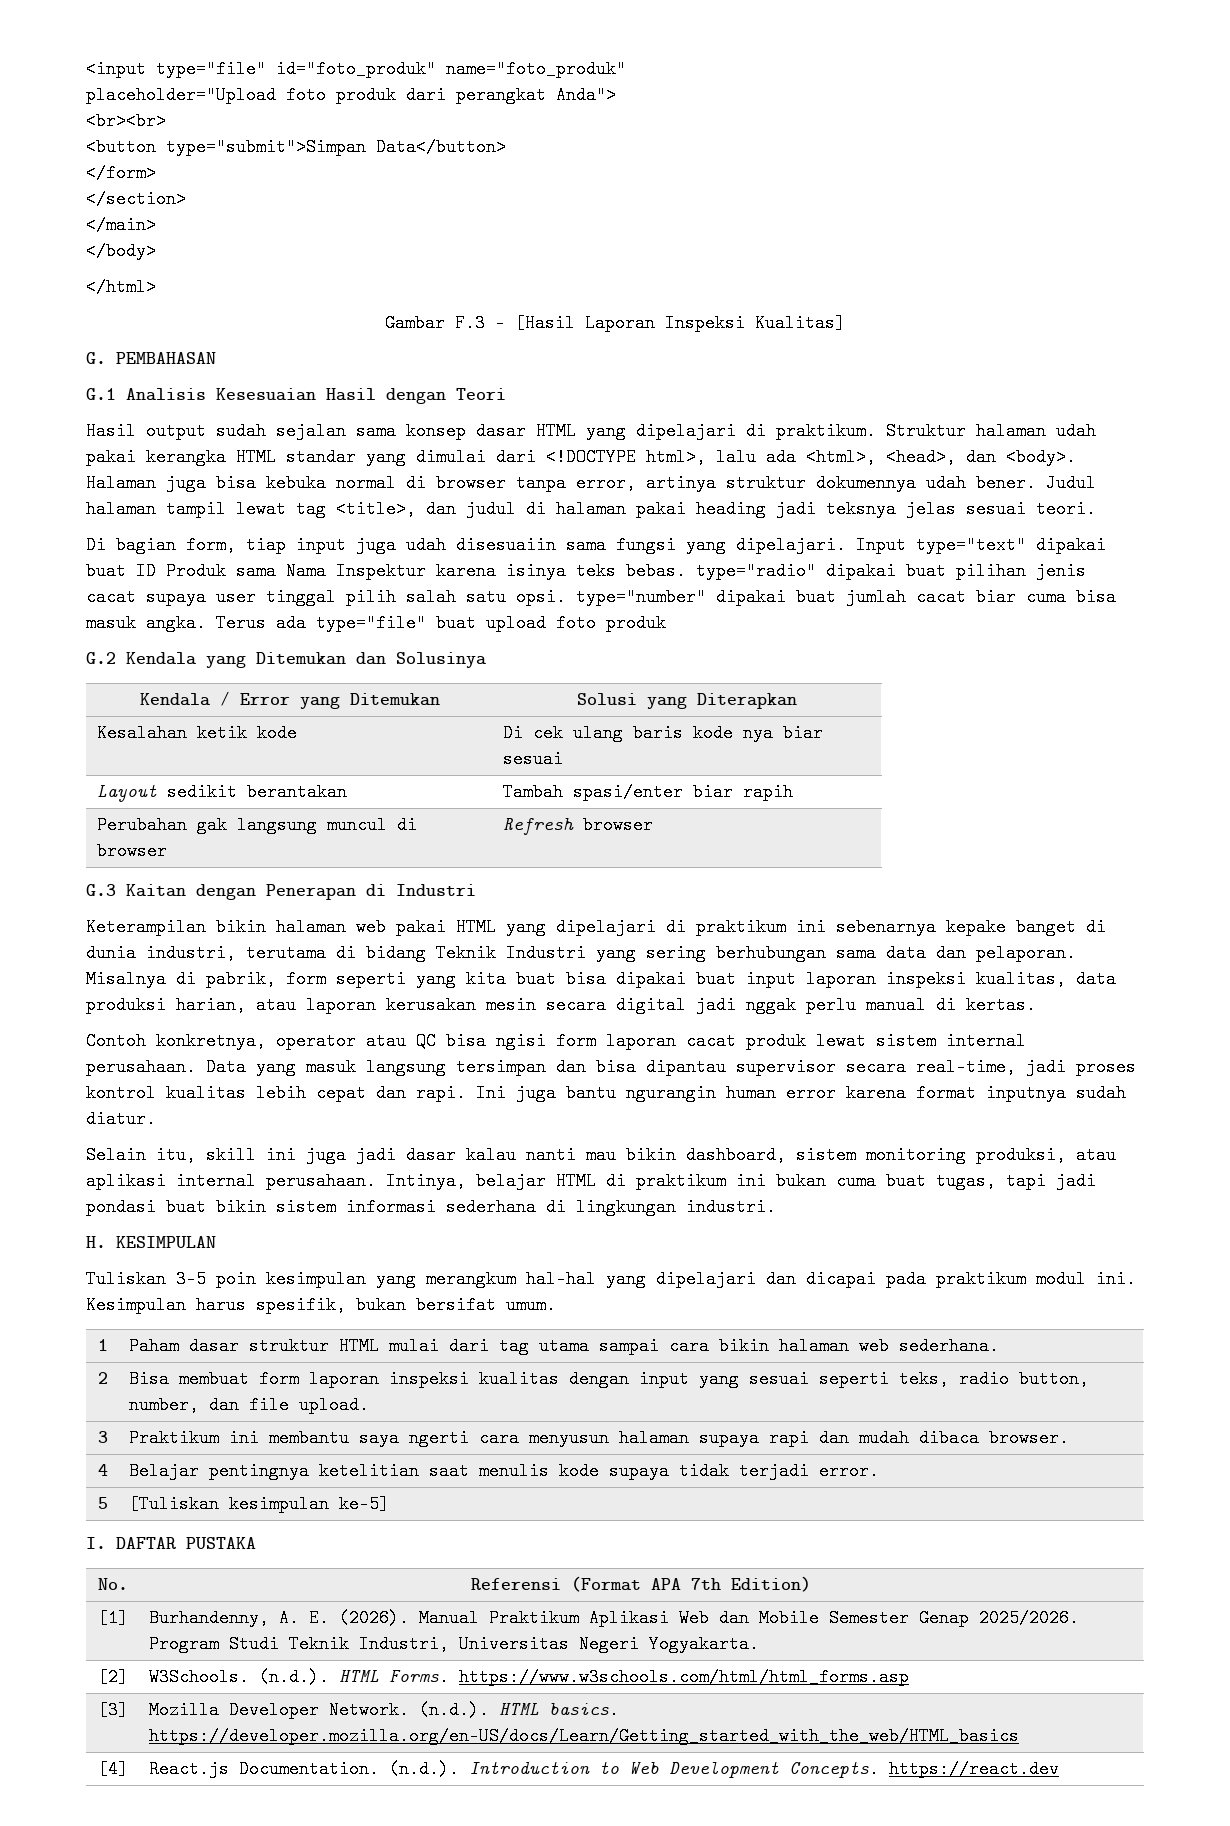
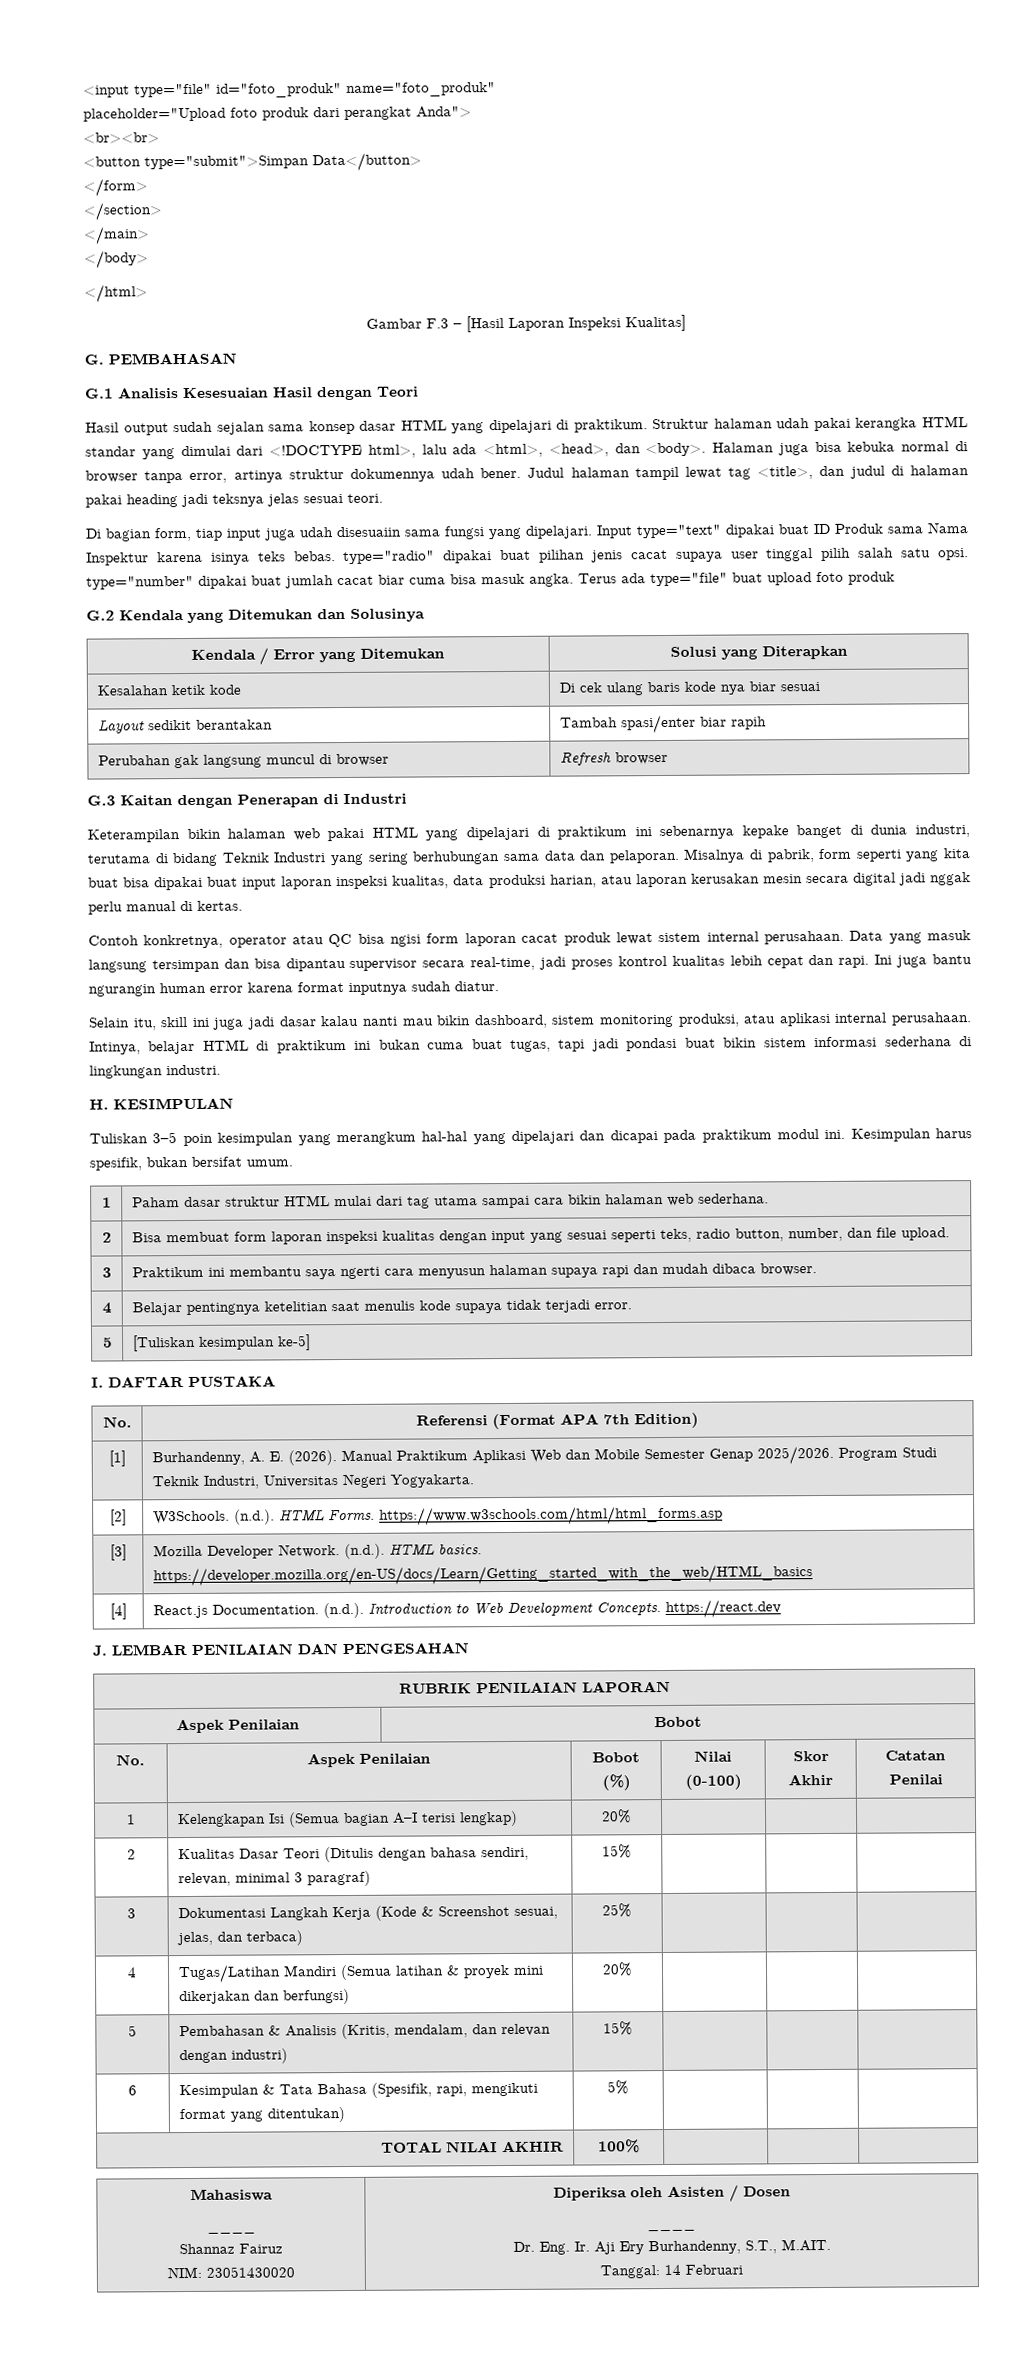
(1059, 1769) none -> [92,1642,469,1656] [398,1680,671,1694] [175,1718,300,1734] [654,1716,702,1728] [116,1754,145,1766] [307,1752,431,1768] [592,1752,640,1763] [601,1774,631,1791] [694,1750,732,1762] [684,1774,742,1790] [792,1750,829,1762] [788,1773,833,1786] [885,1750,946,1761] [888,1774,943,1785] [127,1814,136,1825] [176,1810,518,1828] [601,1809,632,1824] [127,1849,136,1860] [177,1846,529,1863] [177,1870,371,1887] [602,1844,632,1859] [127,1908,136,1919] [177,1905,558,1921] [176,1930,303,1946] [602,1903,632,1918] [127,1967,137,1978] [177,1964,544,1984] [178,1988,350,2005] [602,1962,633,1977] [128,2025,137,2037] [178,2023,551,2040] [178,2048,288,2064] [603,2021,633,2036] [128,2085,137,2096] [178,2082,538,2099] [178,2107,345,2123] [607,2080,629,2095] [381,2140,565,2153] [598,2139,640,2153] [190,2188,273,2201] [206,2229,256,2234] [179,2243,283,2255] [167,2266,295,2279] [552,2184,791,2202] [647,2226,696,2232] [512,2238,831,2255] [600,2264,743,2279] // J. LEMBAR PENILAIAN DAN PENGESAHAN // RUBRIK PENILAIAN LAPORAN // Aspek Penilaian | Bobot // No. | Aspek Penilaian | Bobot (%) | Nilai (0-100) | Skor Akhir | Catatan Penilai // 1 | Kelengkapan Isi (Semua bagian A–I terisi lengkap) | 20% | | | // 2 | Kualitas Dasar Teori (Ditulis dengan bahasa sendiri, relevan, minimal 3 paragraf) | 15% | | | // 3 | Dokumentasi Langkah Kerja (Kode & Screenshot sesuai, jelas, dan terbaca) | 25% | | | // 4 | Tugas/Latihan Mandiri (Semua latihan & proyek mini dikerjakan dan berfungsi) | 20% | | | // 5 | Pembahasan & Analisis (Kritis, mendalam, dan relevan dengan industri) | 15% | | | // 6 | Kesimpulan & Tata Bahasa (Spesifik, rapi, mengikuti format yang ditentukan) | 5% | | | // TOTAL NILAI AKHIR | 100% | | | // Mahasiswa // ____ // Shannaz Fairuz // NIM: 23051430020 | Diperiksa oleh Asisten / Dosen // ____ // Dr. Eng. Ir. Aji Ery Burhandenny, S.T., M.AIT. // Tanggal: 14 Februari

